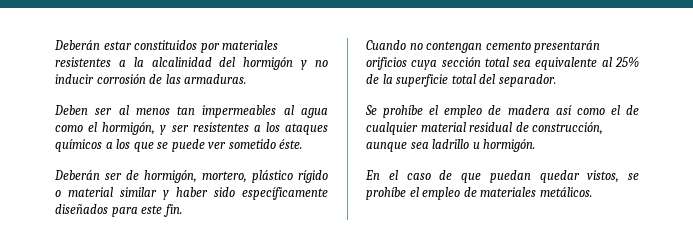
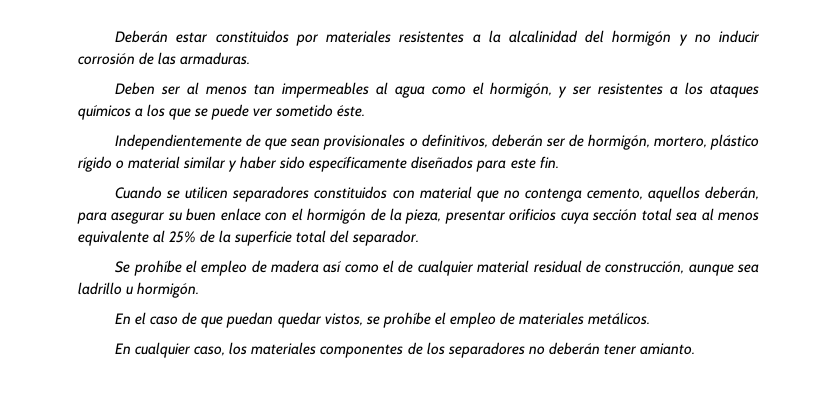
[54,170,100,180] Deberán -> [115,134,543,150] Independientemente de que sean provisionales o definitivos, deberán
[409,40,601,53] no contengan cemento presentarán -> [166,186,759,202] [77,208,506,224] se utilicen separadores constituidos con material que no contenga cemento, aquellos deberán, para asegurar su buen enlace con el hormigón de la pieza, presentar
(532, 63) none -> [701,208,760,221] al menos
(592, 192) none -> [115,342,695,358] // En cualquier caso, los materiales componentes de los separadores no deberán tener amianto.

